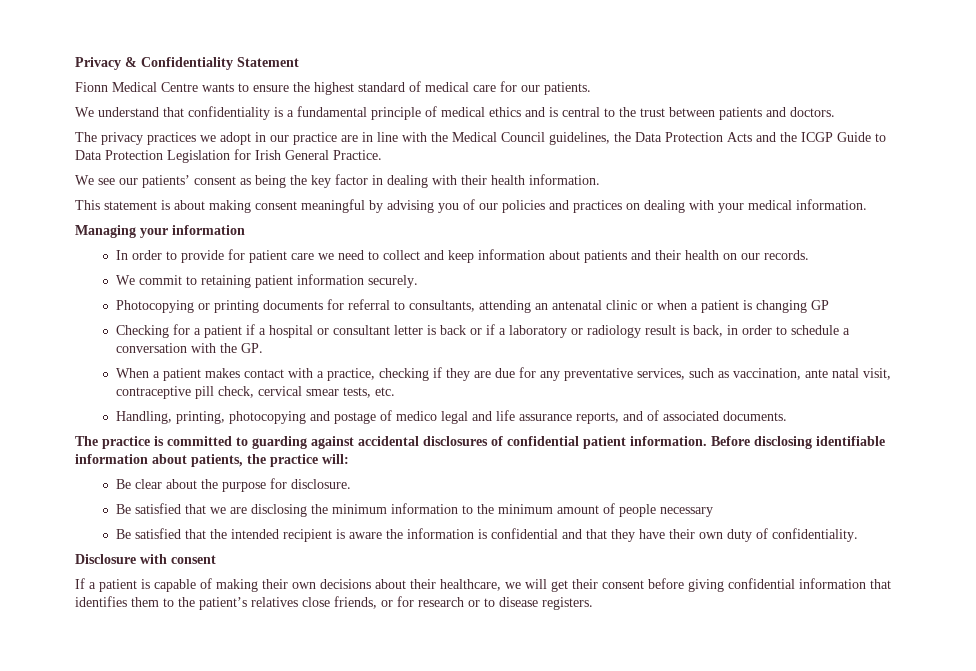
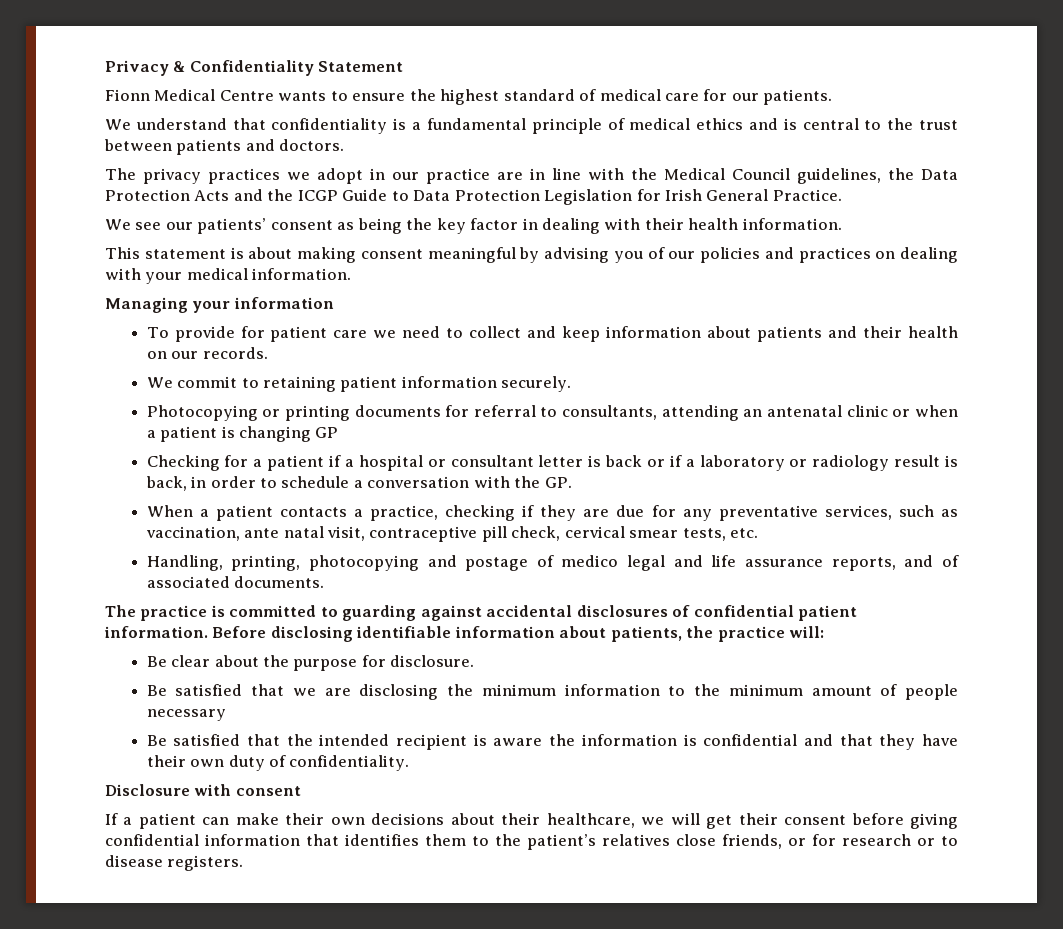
[115,250,177,260] In order to -> [146,327,169,338] To
[204,368,313,378] makes contact with -> [279,507,347,517] contacts
[141,578,258,592] is capable of making -> [202,813,279,825] can make

